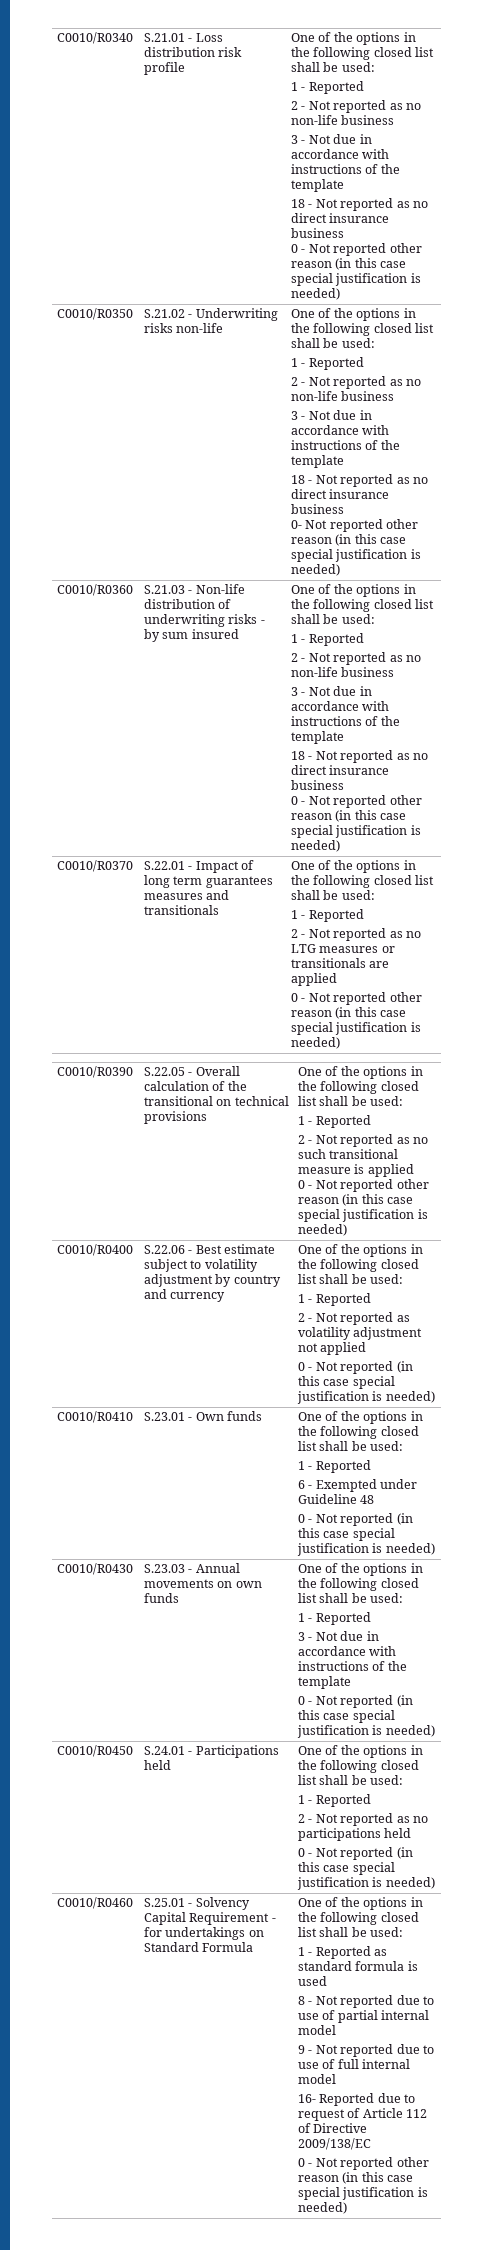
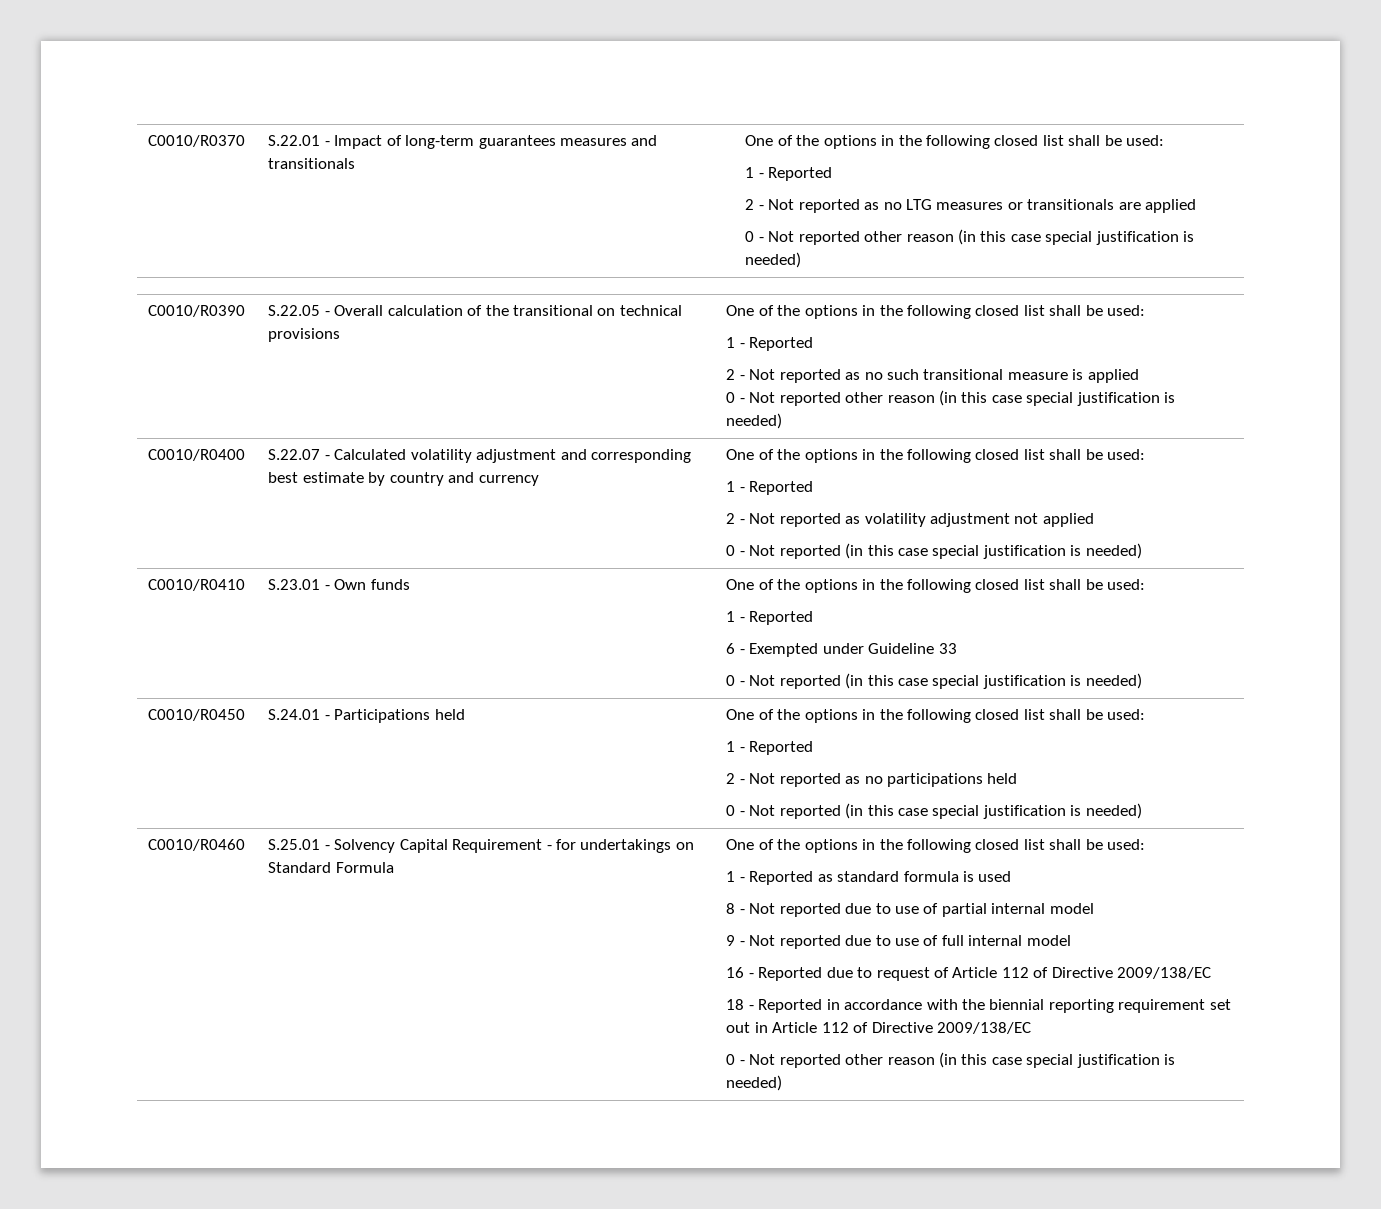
[57,32,134,44] [144,33,223,42] [144,47,243,57] [144,62,186,75] [291,32,416,45] [291,47,435,60] [291,62,375,72] [291,81,364,94] [291,100,421,113] [291,115,395,125] [291,134,372,144] [291,149,390,159] [291,164,400,174] [291,179,345,192] [291,198,428,211] [291,213,390,223] [291,228,345,238] [291,243,422,256] [291,258,407,270] [291,273,421,286] [291,288,341,300] [57,308,134,320] [144,308,278,321] [144,323,224,333] [291,308,416,321] [291,323,435,336] [291,338,375,348] [291,357,364,370] [291,376,421,389] [291,391,395,401] [291,410,372,420] [291,425,390,435] [291,440,400,450] [291,455,345,468] [291,474,428,487] [291,489,390,499] [291,504,345,514] [291,519,419,532] [291,534,407,546] [291,549,421,562] [291,564,341,576] [57,584,134,596] [144,584,245,594] [144,599,232,609] [144,614,265,627] [144,629,239,642] [291,584,416,597] [291,599,435,612] [291,614,375,624] [291,633,364,646] [291,652,421,665] [291,667,395,677] [291,686,372,696] [291,701,390,711] [291,716,400,726] [291,731,345,744] [291,750,428,763] [291,765,390,775] [291,780,345,790] [291,795,422,808] [291,810,407,822] [291,825,421,838] [291,840,341,852] C0010/R0340 | S.21.01 - Loss distribution risk profile | One of the options in the following closed list shall be used: // 1 - Reported // 2 - Not reported as no non-life business // 3 - Not due in accordance with instructions of the template // 18 - Not reported as no direct insurance business // 0 - Not reported other reason (in this case special justification is needed) // C0010/R0350 | S.21.02 - Underwriting risks non-life | One of the options in the following closed list shall be used: // 1 - Reported // 2 - Not reported as no non-life business // 3 - Not due in accordance with instructions of the template // 18 - Not reported as no direct insurance business // 0- Not reported other reason (in this case special justification is needed) // C0010/R0360 | S.21.03 - Non-life distribution of underwriting risks - by sum insured | One of the options in the following closed list shall be used: // 1 - Reported // 2 - Not reported as no non-life business // 3 - Not due in accordance with instructions of the template // 18 - Not reported as no direct insurance business // 0 - Not reported other reason (in this case special justification is needed) // -> (148, 141) none
[144,875,203,888] long term -> [405,135,475,149] long-term
[144,1244,276,1254] [144,1259,258,1272] [144,1274,214,1287] S.22.06 - Best estimate subject to volatility adjustment -> [268,449,691,463] [268,472,364,483] S.22.07 - Calculated volatility adjustment and corresponding best estimate
[360,1495,375,1504] [298,1513,413,1526] [298,1528,395,1541] [297,1543,435,1556] [57,1563,134,1575] [144,1563,240,1573] [144,1579,262,1588] [144,1593,180,1603] [298,1563,423,1576] [298,1578,419,1591] [298,1593,404,1603] [298,1612,371,1625] [298,1631,379,1641] [298,1646,397,1656] [298,1661,407,1671] [298,1676,352,1689] 48 // 0 - Not reported (in this case special justification is needed) // C0010/R0430 | S.23.03 - Annual movements on own funds | One of the options in the following closed list shall be used: // 1 - Reported // 3 - Not due in accordance with instructions of the template -> [938,643,957,654] 33
[298,2094,317,2103] 16- -> [726,967,754,978] 16 -
(372, 2144) none -> [726,999,1231,1013] [726,1022,1031,1034] // 18 - Reported in accordance with the biennial reporting requirement set out in Article 112 of Directive 2009/138/EC

